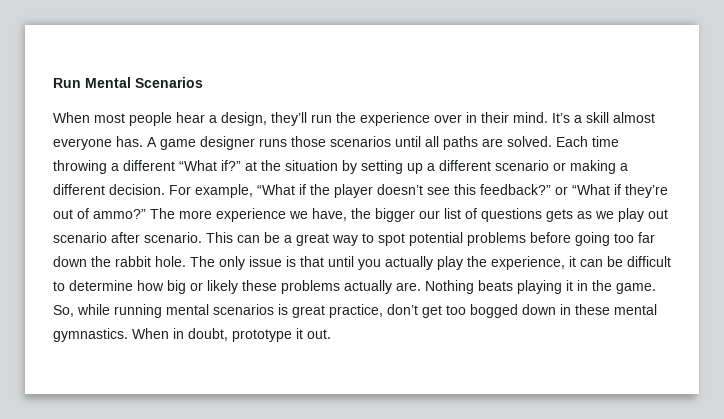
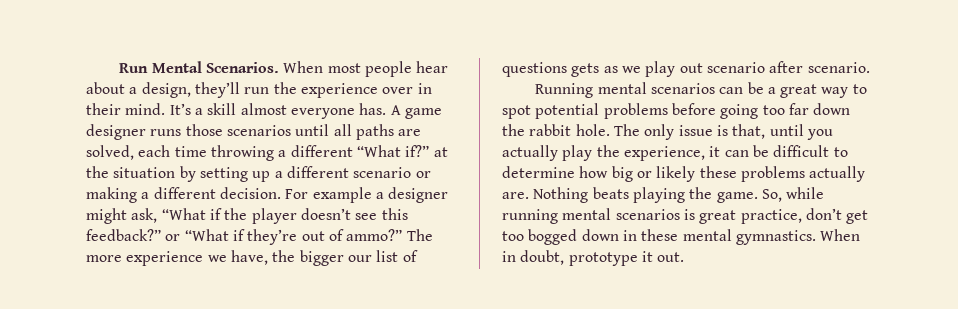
[135,77,203,88] Scenarios // -> [205,62,279,73] Scenarios.
(205, 117) none -> [86,82,125,94] about
[507,136,588,147] solved. Each -> [86,145,171,160] solved, each
[195,184,253,198] example, -> [312,187,449,203] [86,208,158,224] example a designer might ask,
[206,232,233,243] This -> [535,82,715,98] // Running mental scenarios
[300,256,324,267] that -> [732,124,766,139] that,
[566,280,588,291] it in -> (685, 195) none

